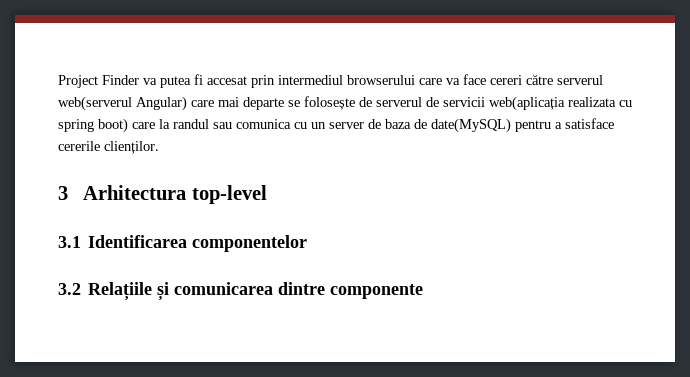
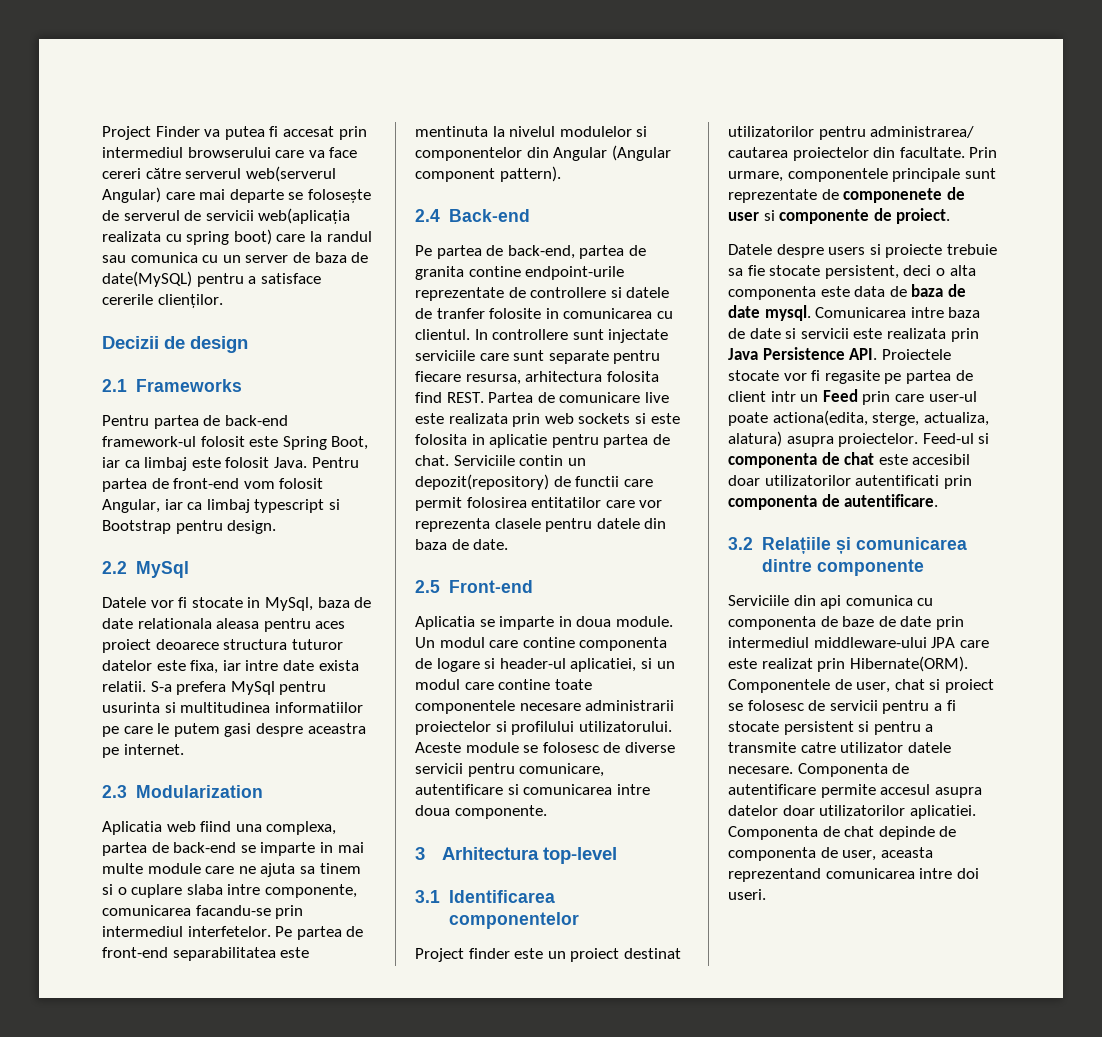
(159, 147) none -> [102,336,248,353] [102,379,242,392] [102,415,288,429] [102,436,369,450] [102,457,359,471] [102,478,324,492] [102,499,340,513] [102,520,277,534] [102,561,189,578] [102,597,372,611] [102,618,346,632] [102,639,343,653] [102,660,359,674] [102,681,327,695] [102,702,363,713] [102,723,366,737] [102,744,184,758] [102,785,263,798] [102,821,337,835] [102,842,364,856] [102,863,361,877] [102,884,357,898] [102,905,304,919] [102,926,364,940] [102,947,310,961] [415,126,648,137] [415,145,671,161] [415,166,561,182] [415,209,530,222] [415,245,646,259] [415,266,625,280] [415,287,670,301] [415,308,673,319] [415,329,669,343] [415,350,661,364] [415,371,659,385] [415,392,669,403] [415,413,680,427] [415,434,670,448] [415,455,586,466] [415,474,653,490] [415,497,663,511] [415,518,667,532] [415,539,509,550] [415,580,533,593] [415,616,673,630] [415,637,668,651] [415,658,675,672] [415,679,592,690] [415,700,675,714] [415,721,672,735] [415,742,675,753] [415,763,605,777] [415,784,650,795] [415,805,547,819] // Decizii de design // 2.1 Frameworks // Pentru partea de back-end framework-ul folosit este Spring Boot, iar ca limbaj este folosit Java. Pentru partea de front-end vom folosit Angular, iar ca limbaj typescript si Bootstrap pentru design. // 2.2 MySql // Datele vor fi stocate in MySql, baza de date relationala aleasa pentru aces proiect deoarece structura tuturor datelor este fixa, iar intre date exista relatii. S-a prefera MySql pentru usurinta si multitudinea informatiilor pe care le putem gasi despre aceastra pe internet. // 2.3 Modularization // Aplicatia web fiind una complexa, partea de back-end se imparte in mai multe module care ne ajuta sa tinem si o cuplare slaba intre componente, comunicarea facandu-se prin intermediul interfetelor. Pe partea de front-end separabilitatea este mentinuta la nivelul modulelor si componentelor din Angular (Angular component pattern). // 2.4 Back-end // Pe partea de back-end, partea de granita contine endpoint-urile reprezentate de controllere si datele de tranfer folosite in comunicarea cu clientul. In controllere sunt injectate serviciile care sunt separate pentru fiecare resursa, arhitectura folosita find REST. Partea de comunicare live este realizata prin web sockets si este folosita in aplicatie pentru partea de chat. Serviciile contin un depozit(repository) de functii care permit folosirea entitatilor care vor reprezenta clasele pentru datele din baza de date. // 2.5 Front-end // Aplicatia se imparte in doua module. Un modul care contine componenta de logare si header-ul aplicatiei, si un modul care contine toate componentele necesare administrarii proiectelor si profilului utilizatorului. Aceste module se folosesc de diverse servicii pentru comunicare, autentificare si comunicarea intre doua componente.
(308, 243) none -> [415,948,681,962] [728,126,975,140] [728,147,998,161] [728,168,996,182] [728,187,965,203] [728,208,951,224] [728,244,997,258] [728,265,976,279] [728,284,966,300] [728,305,981,321] [728,328,979,342] [728,347,951,360] [728,370,973,384] [728,389,977,405] [728,410,989,426] [728,431,990,447] [728,452,971,468] [728,475,972,489] [728,494,939,510] // Project finder este un proiect destinat utilizatorilor pentru administrarea/ cautarea proiectelor din facultate. Prin urmare, componentele principale sunt reprezentate de componenete de user si componente de proiect. // Datele despre users si proiecte trebuie sa fie stocate persistent, deci o alta componenta este data de baza de date mysql. Comunicarea intre baza de date si servicii este realizata prin Java Persistence API. Proiectele stocate vor fi regasite pe partea de client intr un Feed prin care user-ul poate actiona(edita, sterge, actualiza, alatura) asupra proiectelor. Feed-ul si componenta de chat este accesibil doar utilizatorilor autentificati prin componenta de autentificare.
(424, 291) none -> [728,595,934,609] [728,616,964,630] [728,637,989,648] [728,656,968,672] [728,679,994,693] [728,700,956,714] [728,721,934,735] [728,742,951,753] [728,763,910,777] [728,784,982,798] [728,805,976,819] [728,826,957,840] [728,847,933,861] [728,868,979,882] [728,889,766,900] // Serviciile din api comunica cu componenta de baze de date prin intermediul middleware-ului JPA care este realizat prin Hibernate(ORM). Componentele de user, chat si proiect se folosesc de servicii pentru a fi stocate persistent si pentru a transmite catre utilizator datele necesare. Componenta de autentificare permite accesul asupra datelor doar utilizatorilor aplicatiei. Componenta de chat depinde de componenta de user, aceasta reprezentand comunicarea intre doi useri.

